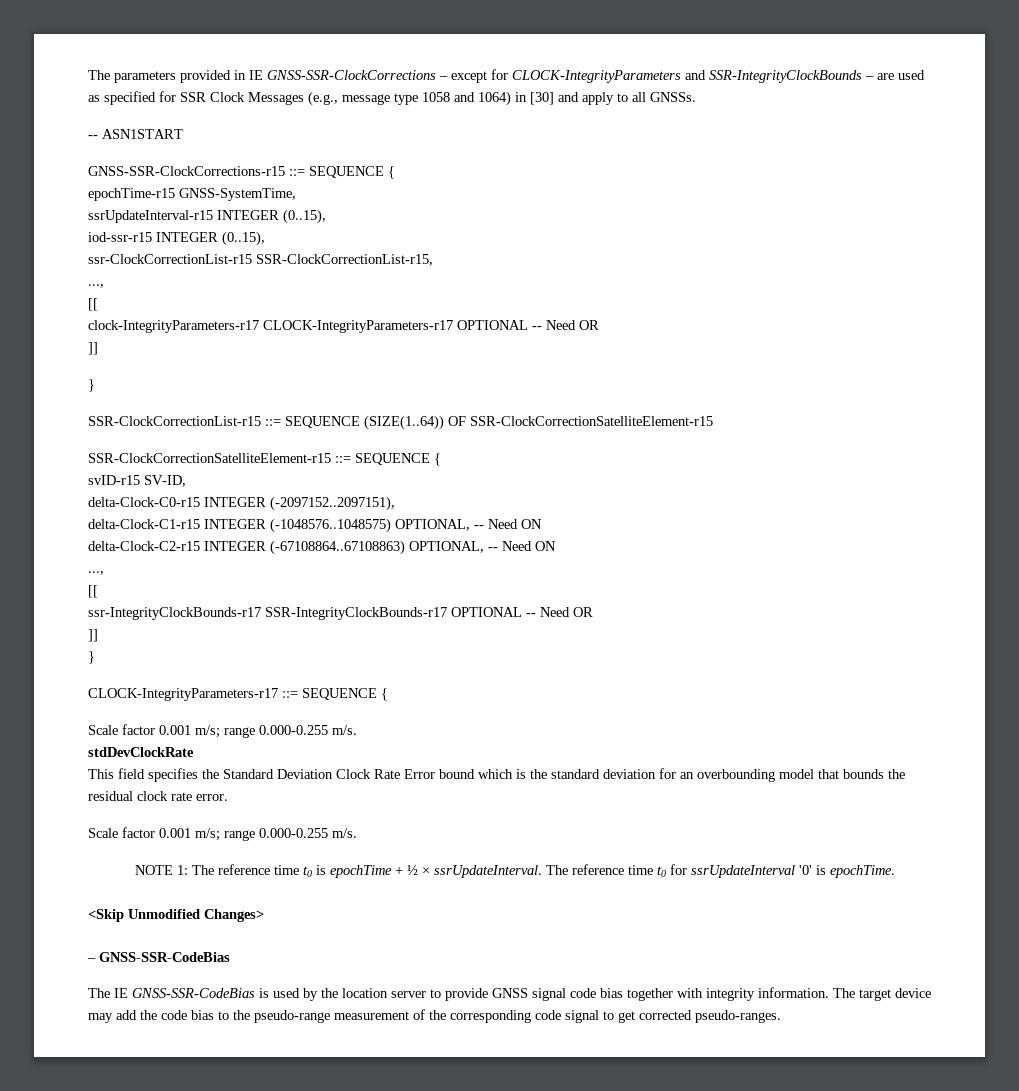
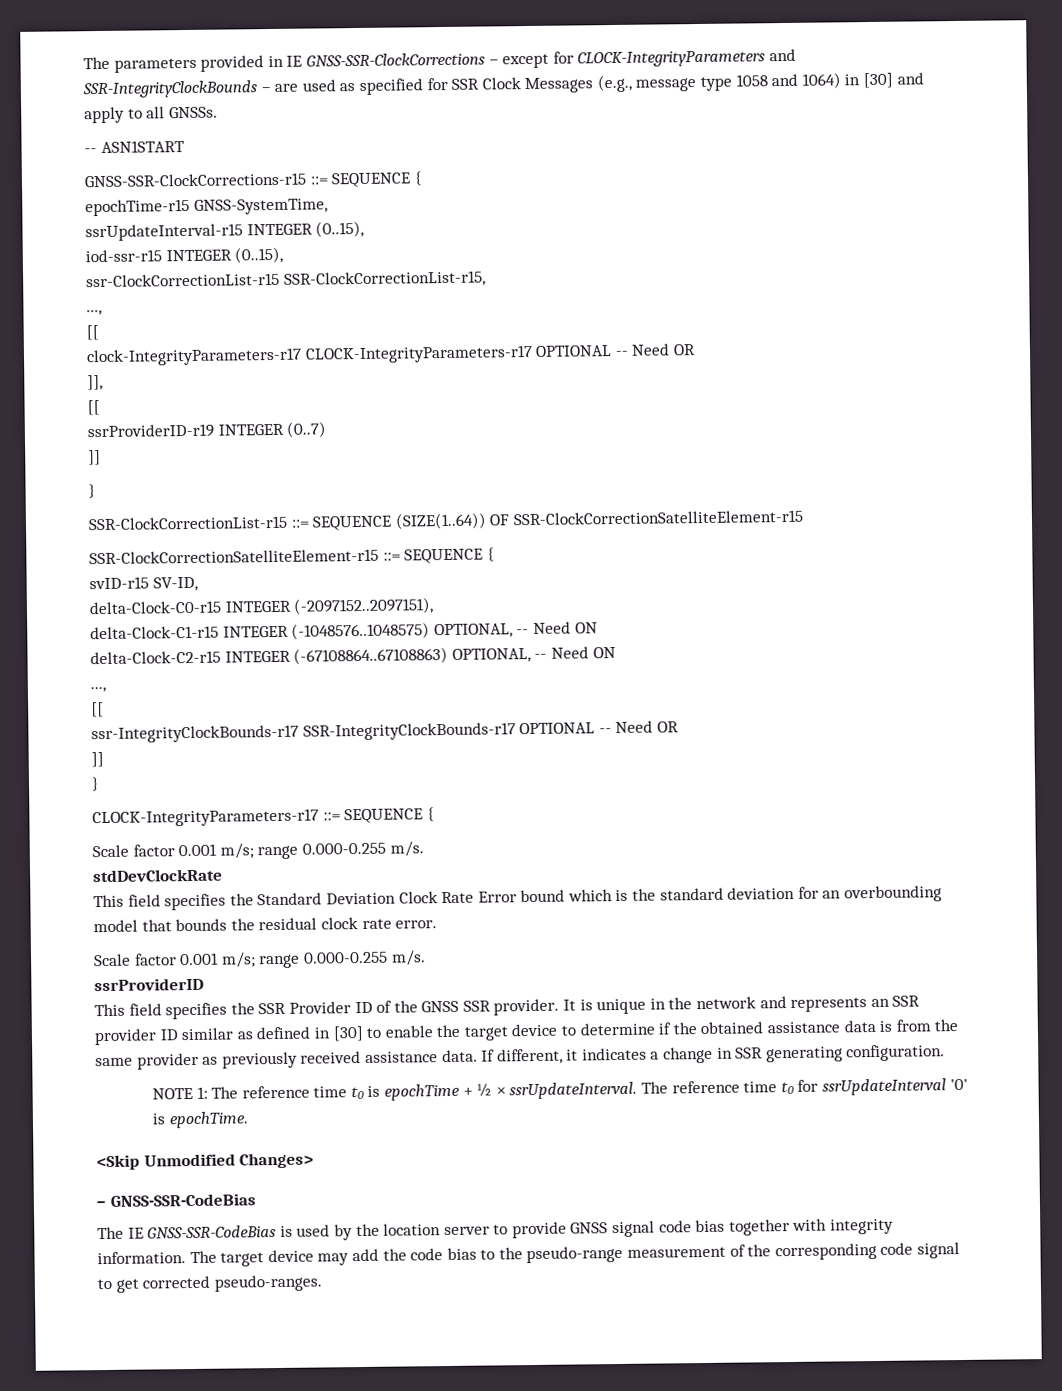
(599, 325) none -> [87,374,103,391] [87,400,100,416] [87,421,327,439] // ]], // [[ // ssrProviderID-r19 INTEGER (0..7)
(357, 833) none -> [94,977,204,992] [94,995,921,1020] [94,1019,959,1046] [95,1044,946,1070] // ssrProviderID // This field specifies the SSR Provider ID of the GNSS SSR provider. It is unique in the network and represents an SSR provider ID similar as defined in [30] to enable the target device to determine if the obtained assistance data is from the same provider as previously received assistance data. If different, it indicates a change in SSR generating configuration.

